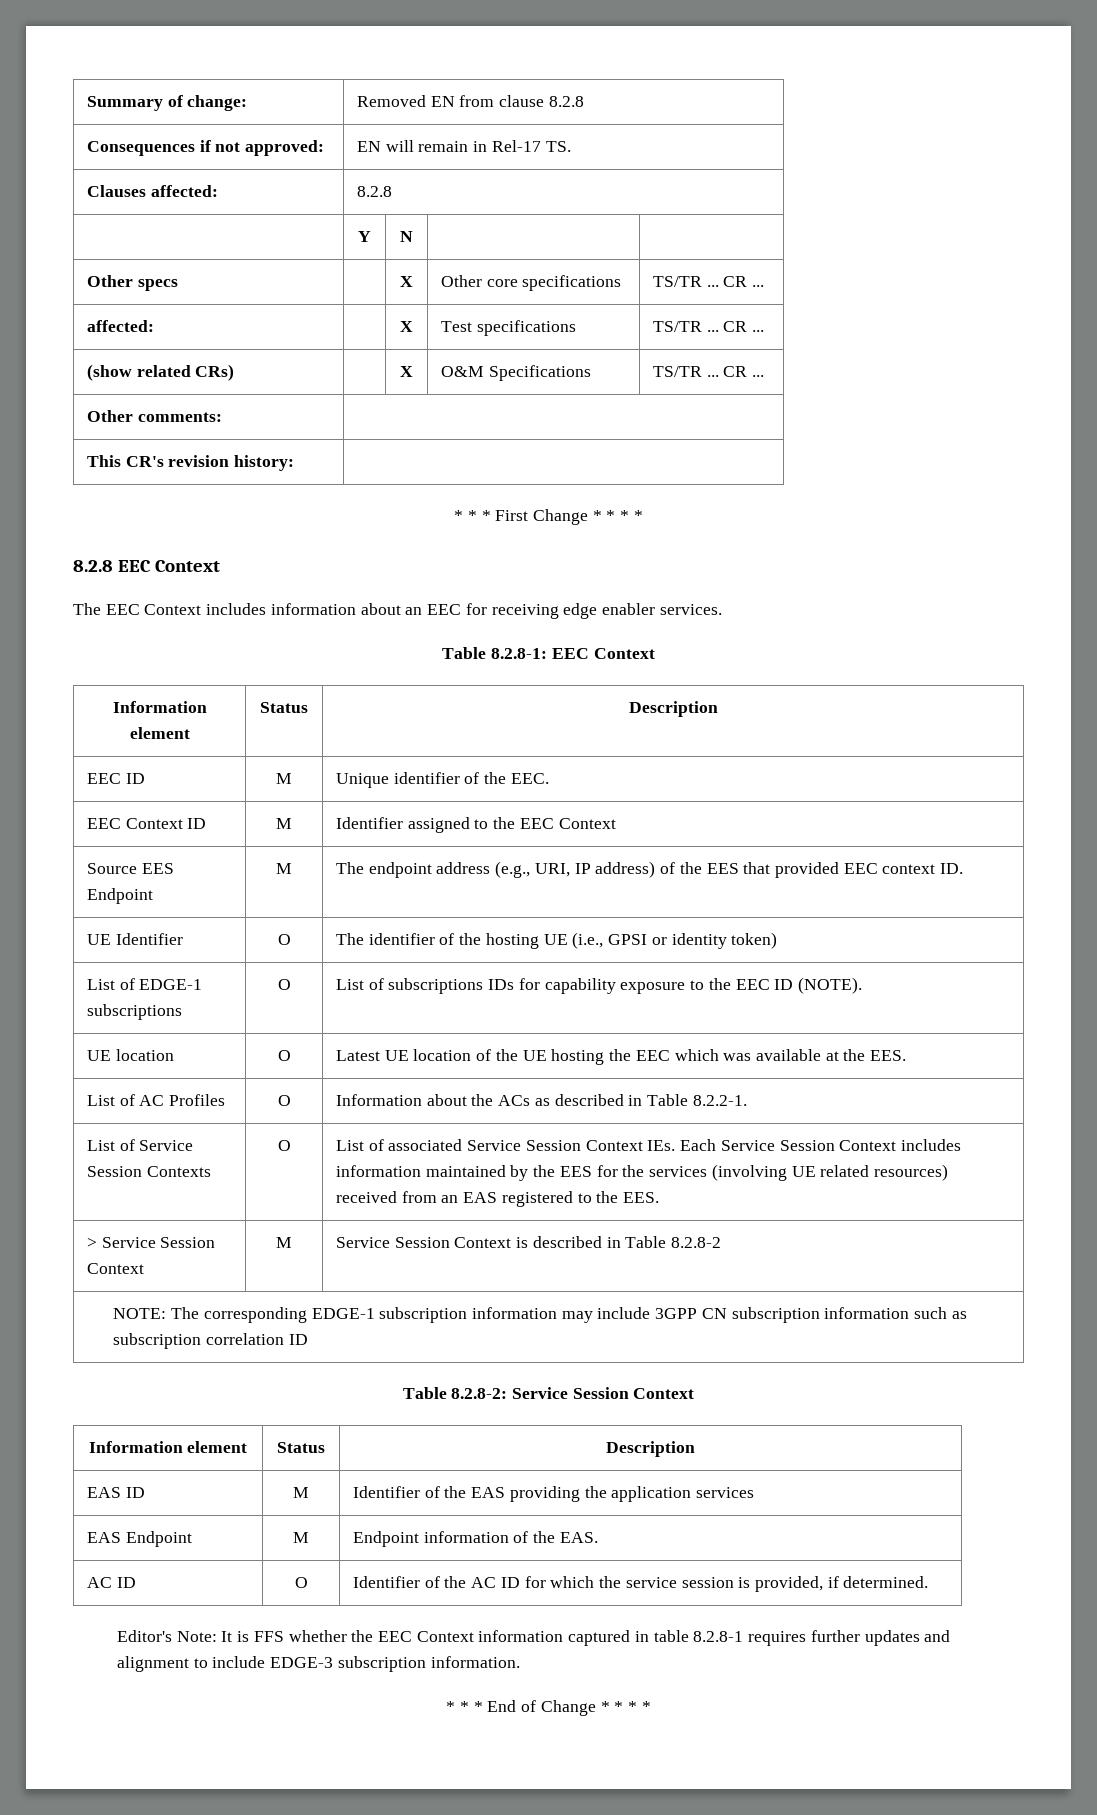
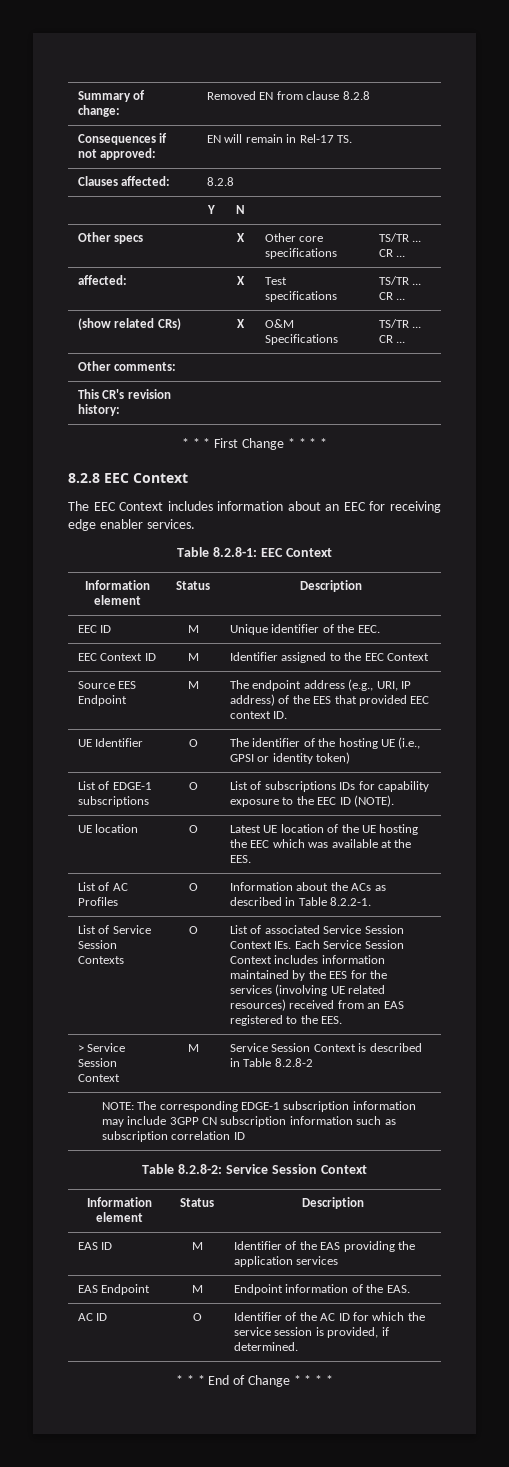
[116,1630,951,1646] [116,1656,520,1672] // Editor's Note: It is FFS whether the EEC Context information captured in table 8.2.8-1 requires further updates and alignment to include EDGE-3 subscription information. -> (299, 1346) none

